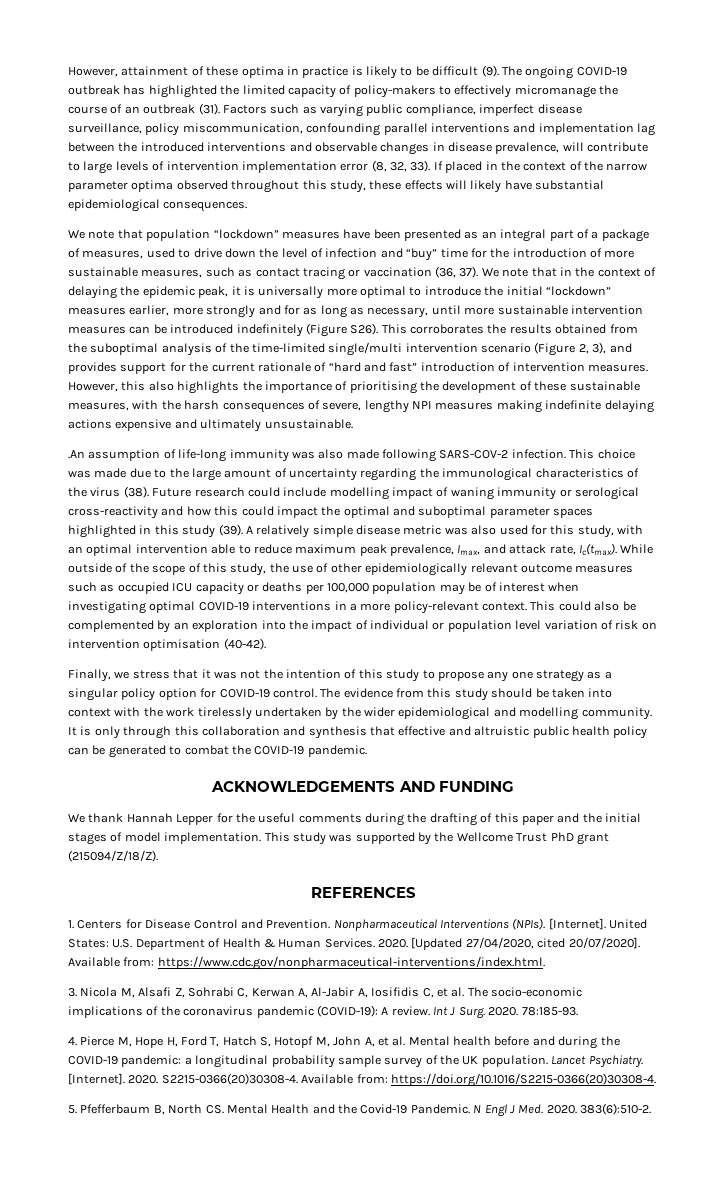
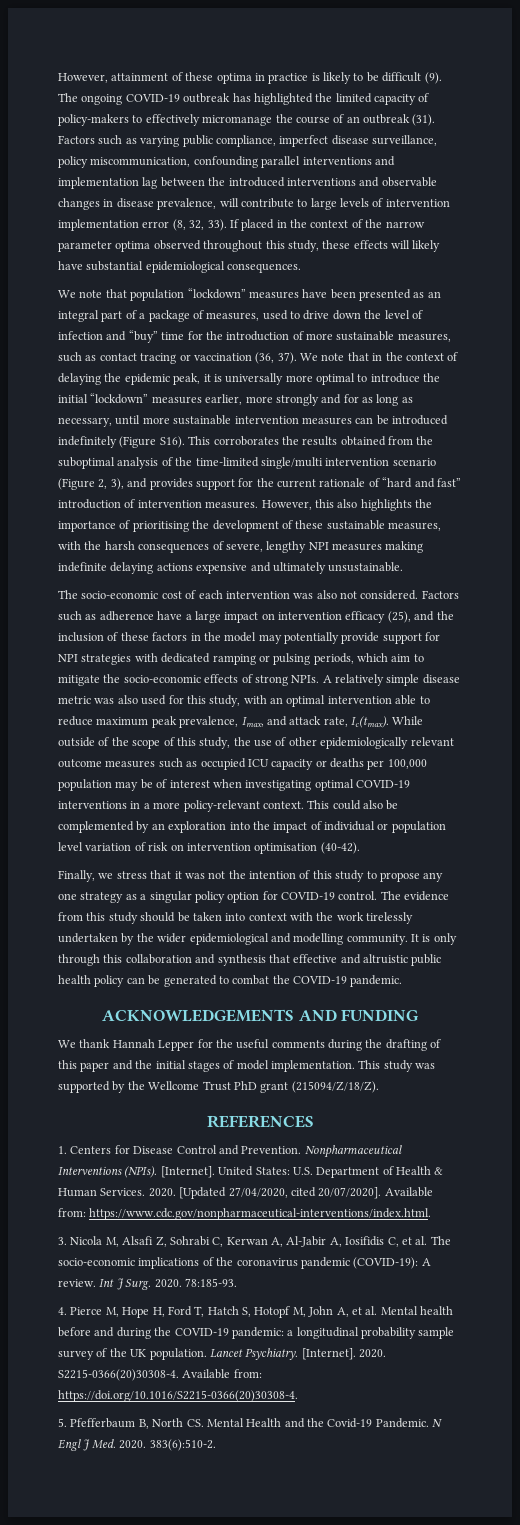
[350,323,379,335] S26). -> [159,436,185,448] S16).
[68,449,635,462] [68,468,639,481] [68,486,639,500] [68,506,594,519] [68,524,243,538] .An assumption of life-long immunity was also made following SARS-COV-2 infection. This choice was made due to the large amount of uncertainty regarding the immunological characteristics of the virus (38). Future research could include modelling impact of waning immunity or serological cross-reactivity and how this could impact the optimal and suboptimal parameter spaces highlighted in this study (39). -> [58,590,459,600] [58,611,454,623] [58,632,441,644] [58,653,424,665] [58,674,320,686] The socio-economic cost of each intervention was also not considered. Factors such as adherence have a large impact on intervention efficacy (25), and the inclusion of these factors in the model may potentially provide support for NPI strategies with dedicated ramping or pulsing periods, which aim to mitigate the socio-economic effects of strong NPIs.

